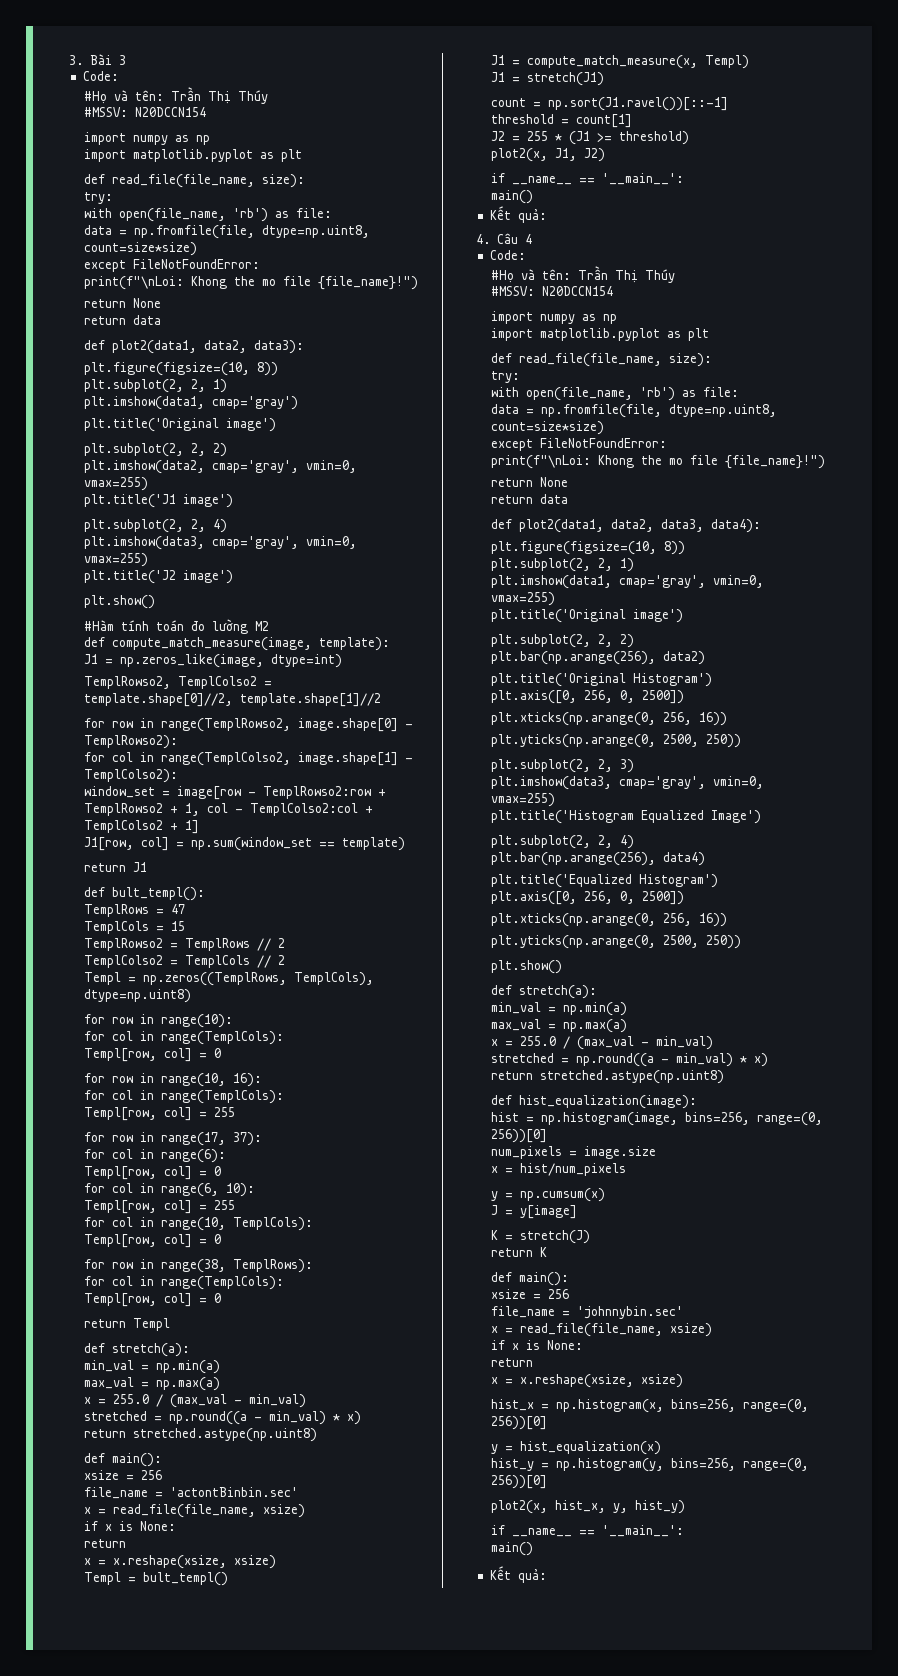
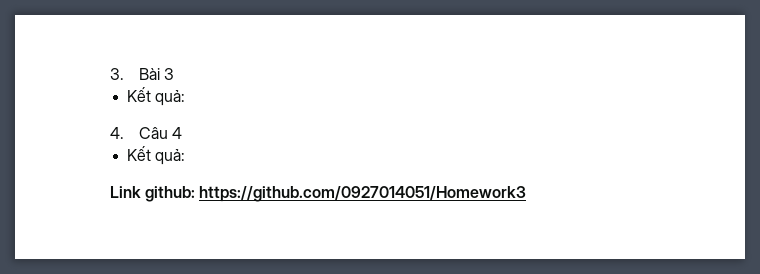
[82,71,119,81] [84,87,269,104] [84,107,207,117] [84,132,211,145] [84,149,303,162] [84,174,306,188] [84,192,114,204] [84,208,333,222] [84,225,371,239] [84,242,198,256] [84,259,261,272] [84,276,419,290] [84,298,162,308] [84,315,162,325] [84,340,305,354] [84,362,279,376] [84,379,228,393] [84,396,299,410] [84,418,277,432] [84,443,228,457] [84,460,358,474] [84,477,149,491] [84,494,234,508] [84,519,228,533] [84,536,358,550] [84,553,149,567] [84,570,234,584] [84,595,156,609] [84,619,270,634] [84,637,391,651] [84,654,343,668] [84,676,273,689] [84,693,382,707] [84,718,414,732] [84,735,179,749] [84,752,414,766] [84,769,179,783] [84,786,387,800] [84,803,374,816] [84,820,200,834] [84,837,406,851] [84,862,148,872] [84,887,206,901] [84,904,186,917] [84,921,186,934] [84,938,286,951] [84,955,286,968] [84,972,375,986] [84,989,192,1003] [84,1014,234,1028] [84,1031,285,1045] [84,1048,222,1062] [84,1073,263,1087] [84,1090,285,1104] [84,1107,236,1121] [84,1132,263,1146] [84,1149,227,1163] [84,1166,222,1180] [84,1183,256,1197] [84,1200,236,1214] [84,1217,314,1231] [84,1234,222,1248] [84,1259,314,1273] [84,1276,285,1290] [84,1293,222,1307] [84,1318,171,1331] [84,1343,191,1357] [84,1360,221,1374] [84,1377,221,1391] [84,1394,307,1408] [84,1411,362,1425] [84,1428,318,1442] [84,1453,163,1467] [84,1470,163,1480] [84,1487,299,1499] [84,1504,306,1518] [84,1521,177,1531] [84,1539,127,1548] [84,1555,277,1569] [84,1572,229,1586] [491,55,750,69] [491,72,605,86] [491,97,729,111] [491,114,633,128] [491,131,690,145] [491,148,606,162] [491,173,685,185] [491,190,534,204] // Code: // #Họ và tên: Trần Thị Thúy // #MSSV: N20DCCN154 // import numpy as np // import matplotlib.pyplot as plt // def read_file(file_name, size): // try: // with open(file_name, 'rb') as file: // data = np.fromfile(file, dtype=np.uint8, count=size*size) // except FileNotFoundError: // print(f"\nLoi: Khong the mo file {file_name}!") // return None // return data // def plot2(data1, data2, data3): // plt.figure(figsize=(10, 8)) // plt.subplot(2, 2, 1) // plt.imshow(data1, cmap='gray') // plt.title('Original image') // plt.subplot(2, 2, 2) // plt.imshow(data2, cmap='gray', vmin=0, vmax=255) // plt.title('J1 image') // plt.subplot(2, 2, 4) // plt.imshow(data3, cmap='gray', vmin=0, vmax=255) // plt.title('J2 image') // plt.show() // #Hàm tính toán đo lường M2 // def compute_match_measure(image, template): // J1 = np.zeros_like(image, dtype=int) // TemplRowso2, TemplColso2 = template.shape[0]//2, template.shape[1]//2 // for row in range(TemplRowso2, image.shape[0] - TemplRowso2): // for col in range(TemplColso2, image.shape[1] - TemplColso2): // window_set = image[row - TemplRowso2:row + TemplRowso2 + 1, col - TemplColso2:col + TemplColso2 + 1] // J1[row, col] = np.sum(window_set == template) // return J1 // def bult_templ(): // TemplRows = 47 // TemplCols = 15 // TemplRowso2 = TemplRows // 2 // TemplColso2 = TemplCols // 2 // Templ = np.zeros((TemplRows, TemplCols), dtype=np.uint8) // for row in range(10): // for col in range(TemplCols): // Templ[row, col] = 0 // for row in range(10, 16): // for col in range(TemplCols): // Templ[row, col] = 255 // for row in range(17, 37): // for col in range(6): // Templ[row, col] = 0 // for col in range(6, 10): // Templ[row, col] = 255 // for col in range(10, TemplCols): // Templ[row, col] = 0 // for row in range(38, TemplRows): // for col in range(TemplCols): // Templ[row, col] = 0 // return Templ // def stretch(a): // min_val = np.min(a) // max_val = np.max(a) // x = 255.0 / (max_val - min_val) // stretched = np.round((a - min_val) * x) // return stretched.astype(np.uint8) // def main(): // xsize = 256 // file_name = 'actontBinbin.sec' // x = read_file(file_name, xsize) // if x is None: // return // x = x.reshape(xsize, xsize) // Templ = bult_templ() // J1 = compute_match_measure(x, Templ) // J1 = stretch(J1) // count = np.sort(J1.ravel())[::-1] // threshold = count[1] // J2 = 255 * (J1 >= threshold) // plot2(x, J1, J2) // if __name__ == '__main__': // main() -> (175, 74) none
[489,250,526,260] [491,266,676,283] [491,286,614,296] [491,311,618,324] [491,328,710,341] [491,353,713,367] [491,371,521,383] [491,387,740,401] [491,404,778,418] [491,421,605,435] [491,438,668,451] [491,455,826,469] [491,477,569,487] [491,494,569,504] [491,519,762,533] [491,541,686,555] [491,558,635,572] [491,575,765,589] [491,592,556,606] [491,609,684,623] [491,634,635,648] [491,651,706,665] [491,673,713,687] [491,690,685,704] [491,712,728,726] [491,734,742,748] [491,759,635,773] [491,776,765,790] [491,793,556,807] [491,810,762,824] [491,835,635,849] [491,852,706,866] [491,874,719,888] [491,891,685,905] [491,913,728,927] [491,935,742,949] [491,960,563,974] [491,985,598,999] [491,1002,628,1016] [491,1019,628,1033] [491,1036,714,1050] [491,1053,769,1067] [491,1070,725,1084] [491,1095,698,1109] [491,1112,824,1126] [491,1129,548,1143] [491,1146,657,1159] [491,1163,627,1176] [491,1188,606,1202] [491,1205,578,1219] [491,1230,591,1244] [491,1247,548,1257] [491,1272,570,1286] [491,1289,570,1299] [491,1306,684,1319] [491,1323,713,1337] [491,1340,584,1350] [491,1358,534,1367] [491,1374,684,1388] [491,1399,810,1413] [491,1416,548,1430] [491,1441,662,1455] [491,1458,810,1472] [491,1475,548,1489] [491,1500,686,1514] [491,1525,685,1537] [491,1542,534,1556] [489,1566,547,1583] // Code: // #Họ và tên: Trần Thị Thúy // #MSSV: N20DCCN154 // import numpy as np // import matplotlib.pyplot as plt // def read_file(file_name, size): // try: // with open(file_name, 'rb') as file: // data = np.fromfile(file, dtype=np.uint8, count=size*size) // except FileNotFoundError: // print(f"\nLoi: Khong the mo file {file_name}!") // return None // return data // def plot2(data1, data2, data3, data4): // plt.figure(figsize=(10, 8)) // plt.subplot(2, 2, 1) // plt.imshow(data1, cmap='gray', vmin=0, vmax=255) // plt.title('Original image') // plt.subplot(2, 2, 2) // plt.bar(np.arange(256), data2) // plt.title('Original Histogram') // plt.axis([0, 256, 0, 2500]) // plt.xticks(np.arange(0, 256, 16)) // plt.yticks(np.arange(0, 2500, 250)) // plt.subplot(2, 2, 3) // plt.imshow(data3, cmap='gray', vmin=0, vmax=255) // plt.title('Histogram Equalized Image') // plt.subplot(2, 2, 4) // plt.bar(np.arange(256), data4) // plt.title('Equalized Histogram') // plt.axis([0, 256, 0, 2500]) // plt.xticks(np.arange(0, 256, 16)) // plt.yticks(np.arange(0, 2500, 250)) // plt.show() // def stretch(a): // min_val = np.min(a) // max_val = np.max(a) // x = 255.0 / (max_val - min_val) // stretched = np.round((a - min_val) * x) // return stretched.astype(np.uint8) // def hist_equalization(image): // hist = np.histogram(image, bins=256, range=(0, 256))[0] // num_pixels = image.size // x = hist/num_pixels // y = np.cumsum(x) // J = y[image] // K = stretch(J) // return K // def main(): // xsize = 256 // file_name = 'johnnybin.sec' // x = read_file(file_name, xsize) // if x is None: // return // x = x.reshape(xsize, xsize) // hist_x = np.histogram(x, bins=256, range=(0, 256))[0] // y = hist_equalization(x) // hist_y = np.histogram(y, bins=256, range=(0, 256))[0] // plot2(x, hist_x, y, hist_y) // if __name__ == '__main__': // main() // Kết quả: -> [127,146,186,165] [109,186,527,202] // Kết quả: // Link github: https://github.com/0927014051/Homework3

